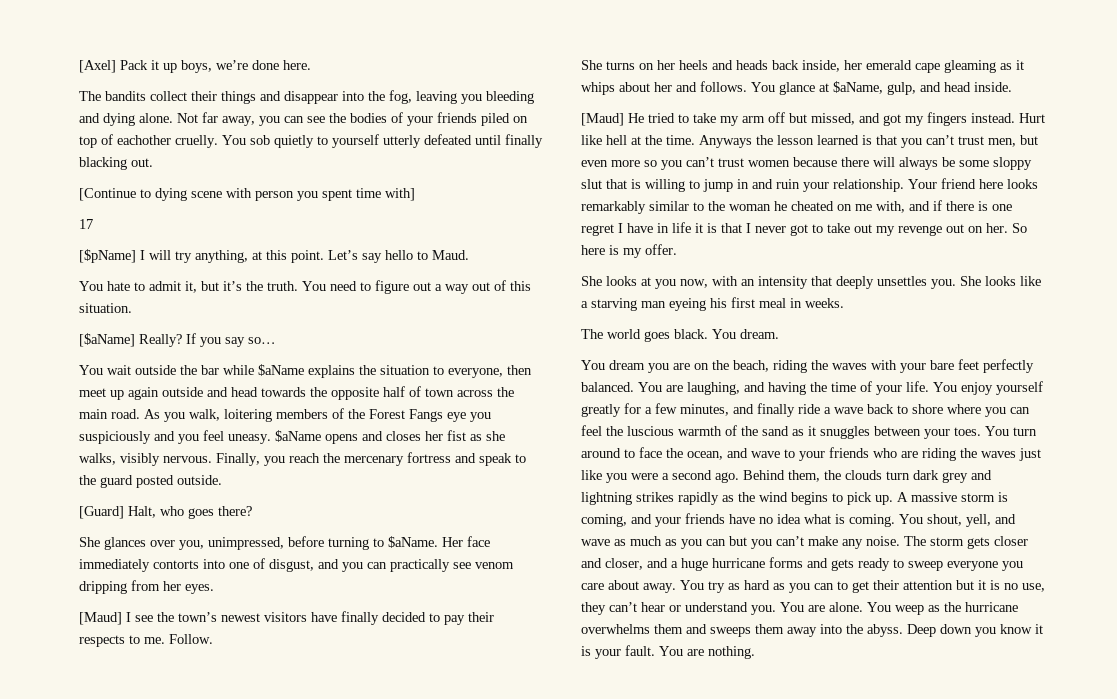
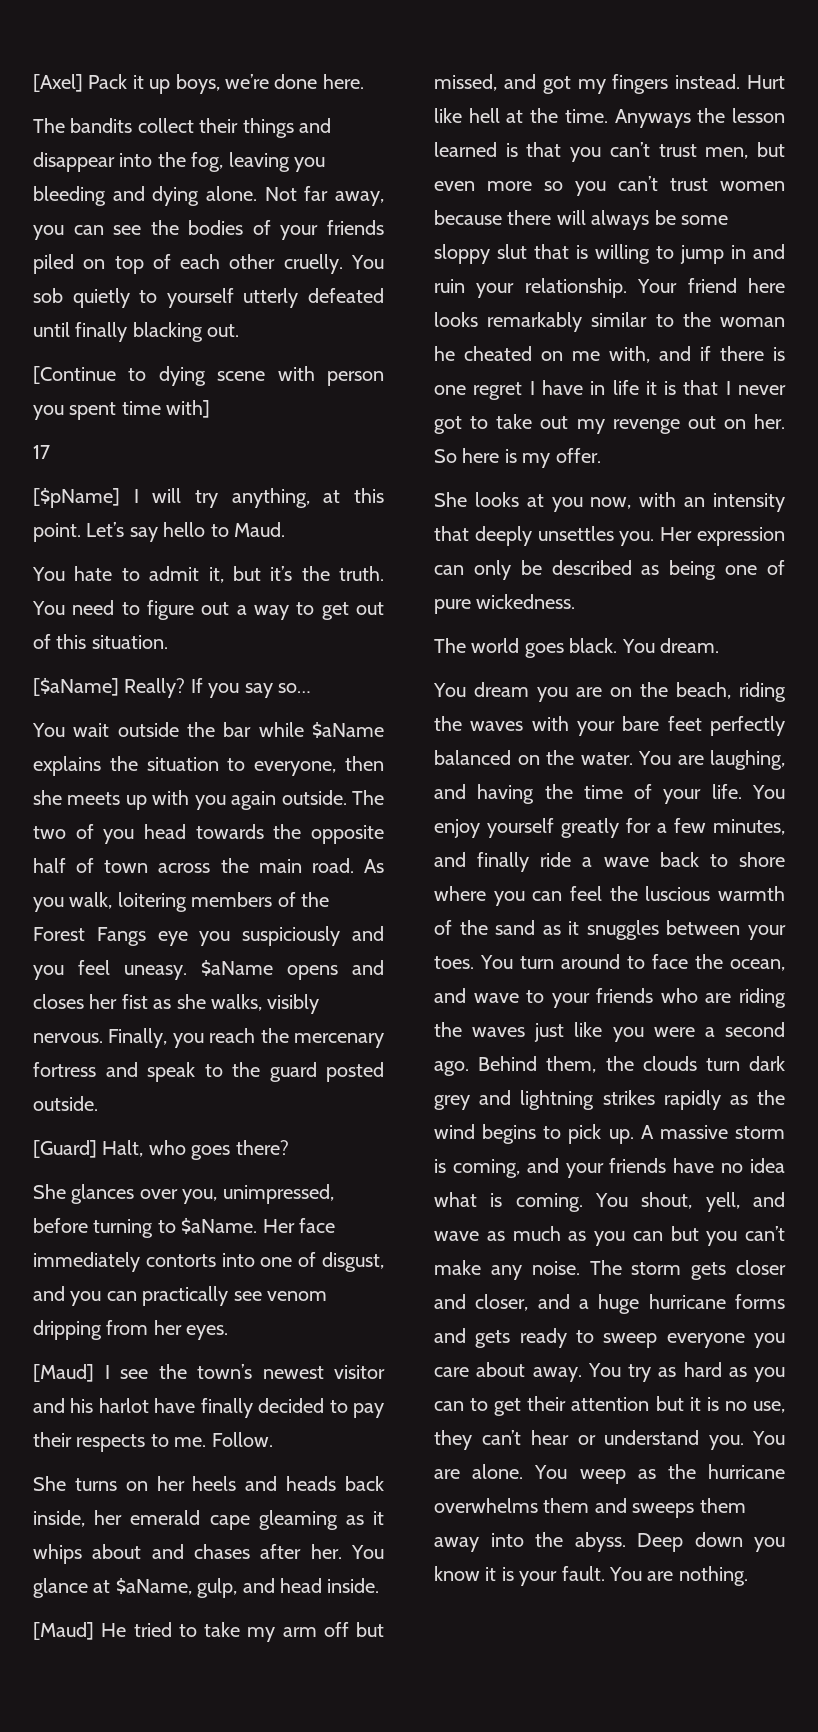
[117,135,171,145] eachother -> [180,254,276,269] each other
(469, 289) none -> [296,602,349,620] to get
[79,387,228,400] meet up again outside and -> [33,790,384,810] [33,824,135,844] she meets up with you again outside. The two of you
[264,612,307,622] visitors -> [334,1365,386,1379] [33,1398,149,1413] visitor and his harlot
[654,81,747,92] her and follows. -> [151,1544,342,1559] and chases after her.
[960,276,1041,286] [581,297,844,311] She looks like a starving man eyeing his first meal in weeks. -> [660,527,785,546] [434,560,785,580] [434,594,576,614] Her expression can only be described as being one of pure wickedness.
[581,382,634,392] balanced. -> [434,750,633,765] balanced on the water.

